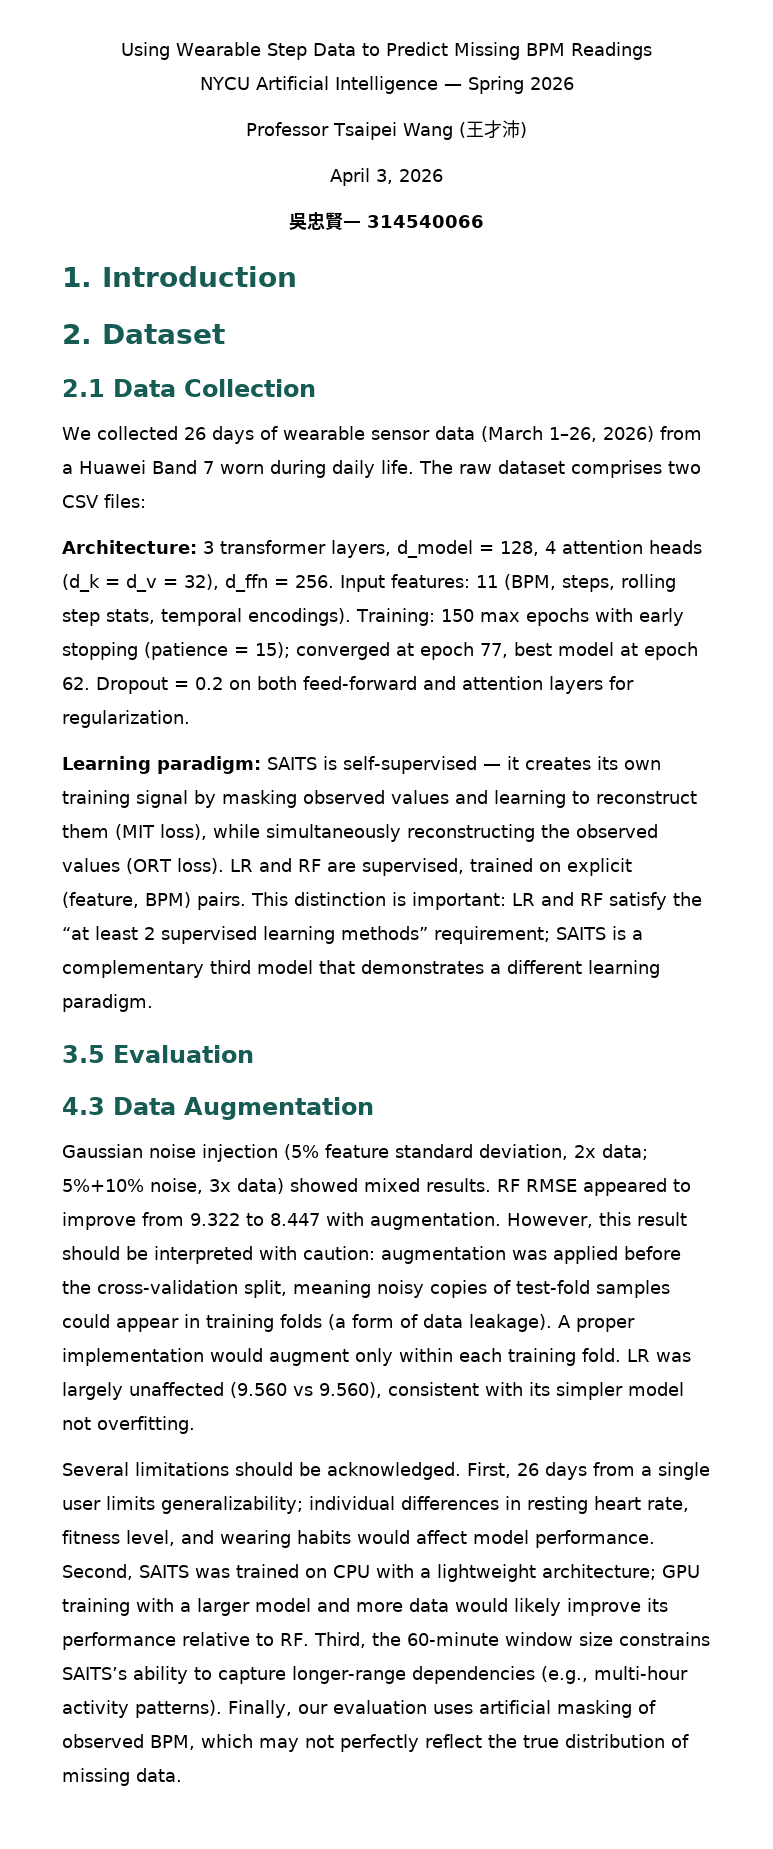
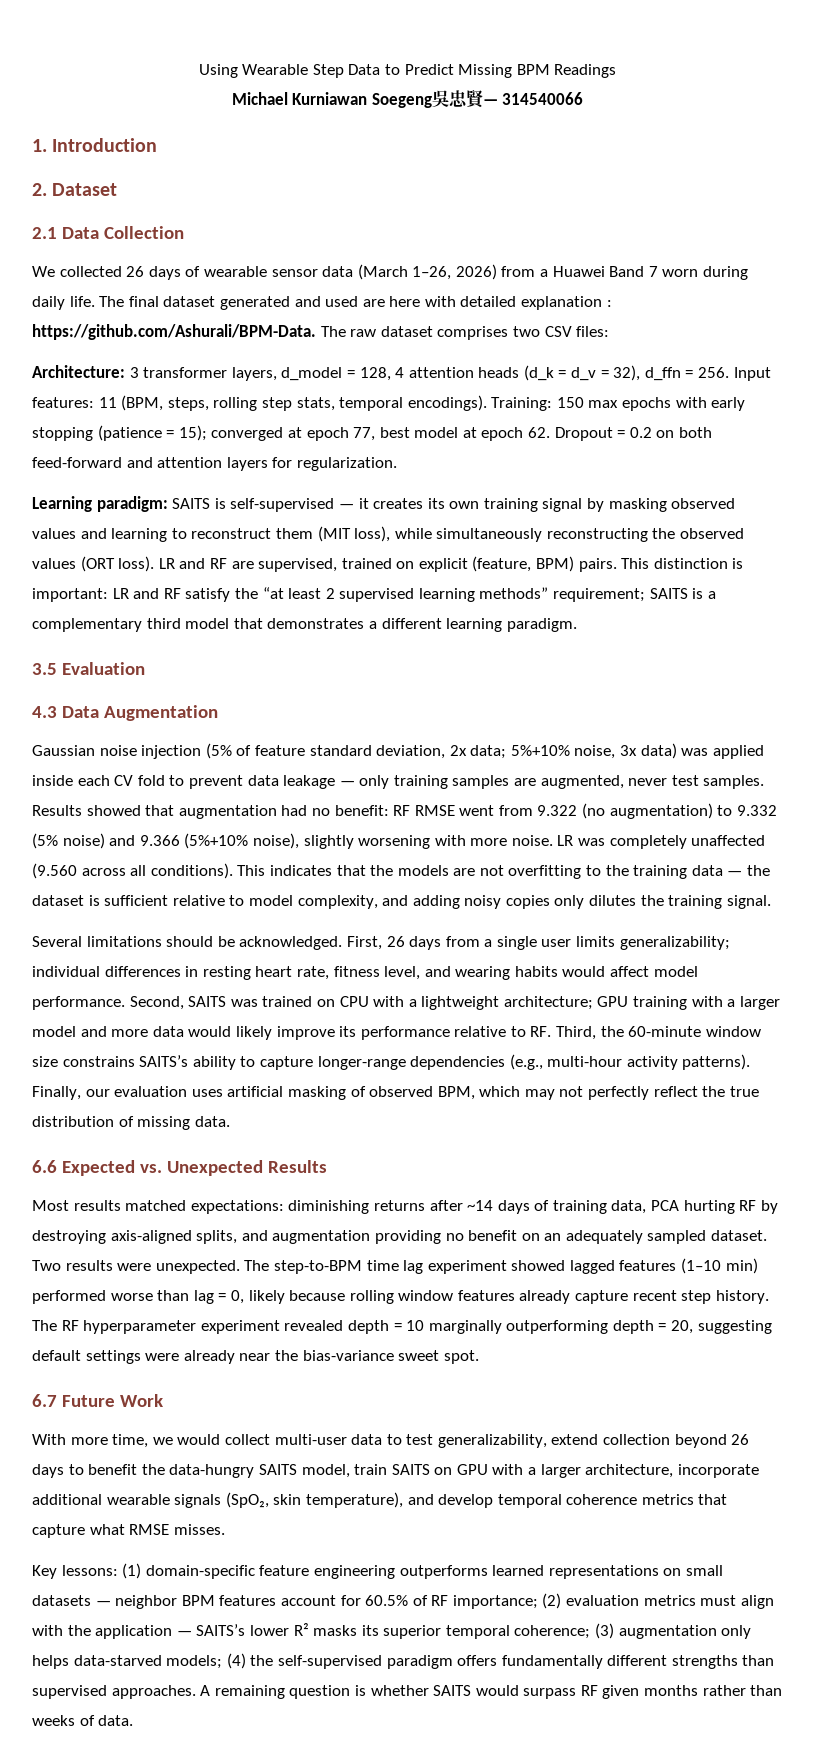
[199,76,574,94] [245,120,528,140] [330,168,443,186] NYCU Artificial Intelligence — Spring 2026 // Professor Tsaipei Wang (王才沛) // April 3, 2026 // -> [231,92,432,108] Michael Kurniawan Soegeng
(453, 467) none -> [128,296,612,310] [32,324,346,340] final dataset generated and used are here with detailed explanation : https://github.com/Ashurali/BPM-Data. The
(319, 1152) none -> [236,745,252,756] of
[290,1178,691,1196] [62,1212,687,1230] [62,1246,681,1264] [62,1280,670,1298] [62,1314,635,1332] [62,1348,691,1366] [62,1382,684,1400] [62,1416,195,1434] showed mixed results. RF RMSE appeared to improve from 9.322 to 8.447 with augmentation. However, this result should be interpreted with caution: augmentation was applied before the cross-validation split, meaning noisy copies of test-fold samples could appear in training folds (a form of data leakage). A proper implementation would augment only within each training fold. LR was largely unaffected (9.560 vs 9.560), consistent with its simpler model not overfitting. -> [681,745,764,759] [32,775,765,789] [32,803,777,819] [32,833,766,849] [32,863,771,879] [32,895,771,909] was applied inside each CV fold to prevent data leakage — only training samples are augmented, never test samples. Results showed that augmentation had no benefit: RF RMSE went from 9.322 (no augmentation) to 9.332 (5% noise) and 9.366 (5%+10% noise), slightly worsening with more noise. LR was completely unaffected (9.560 across all conditions). This indicates that the models are not overfitting to the training data — the dataset is sufficient relative to model complexity, and adding noisy copies only dilutes the training signal.
(182, 1775) none -> [32,1160,327,1176] [32,1200,778,1214] [32,1230,768,1244] [32,1258,758,1274] [32,1290,769,1304] [32,1320,772,1334] [32,1350,479,1364] [32,1394,163,1407] [32,1434,750,1448] [32,1464,759,1478] [32,1492,728,1508] [32,1524,225,1538] [32,1563,723,1579] [32,1593,774,1609] [32,1623,752,1639] [32,1653,775,1669] [32,1685,783,1699] [32,1715,134,1726] // 6.6 Expected vs. Unexpected Results // Most results matched expectations: diminishing returns after ~14 days of training data, PCA hurting RF by destroying axis-aligned splits, and augmentation providing no benefit on an adequately sampled dataset. Two results were unexpected. The step-to-BPM time lag experiment showed lagged features (1–10 min) performed worse than lag = 0, likely because rolling window features already capture recent step history. The RF hyperparameter experiment revealed depth = 10 marginally outperforming depth = 20, suggesting default settings were already near the bias-variance sweet spot. // 6.7 Future Work // With more time, we would collect multi-user data to test generalizability, extend collection beyond 26 days to benefit the data-hungry SAITS model, train SAITS on GPU with a larger architecture, incorporate additional wearable signals (SpO₂, skin temperature), and develop temporal coherence metrics that capture what RMSE misses. // Key lessons: (1) domain-specific feature engineering outperforms learned representations on small datasets — neighbor BPM features account for 60.5% of RF importance; (2) evaluation metrics must align with the application — SAITS’s lower R² masks its superior temporal coherence; (3) augmentation only helps data-starved models; (4) the self-supervised paradigm offers fundamentally different strengths than supervised approaches. A remaining question is whether SAITS would surpass RF given months rather than weeks of data.

